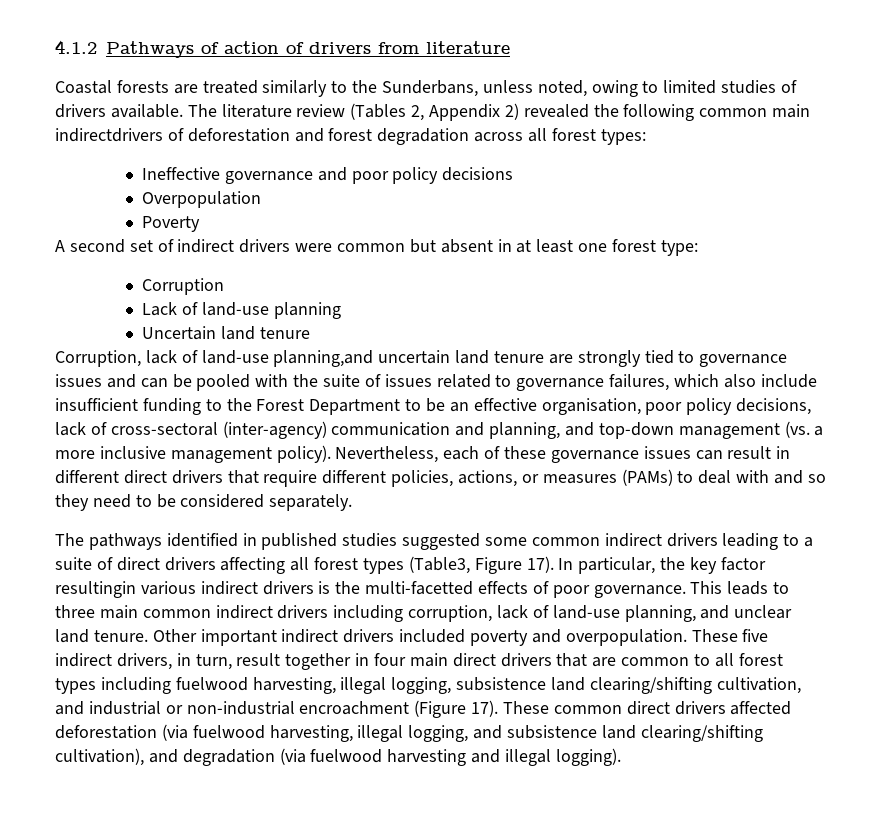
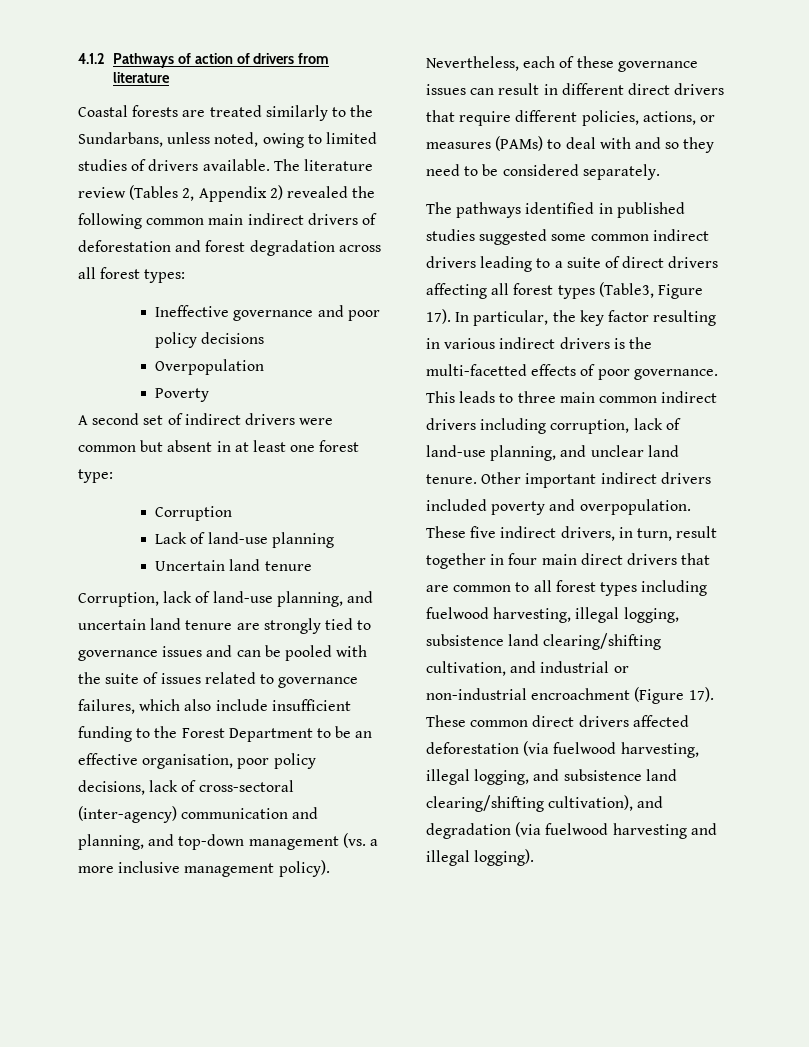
[382,80,479,97] Sunderbans, -> [78,132,163,147] Sundarbans,
[55,128,163,142] indirectdrivers -> [247,213,358,225] indirect drivers
[273,350,374,367] planning,and -> [276,591,373,607] planning, and
[55,581,136,598] resultingin -> [653,310,717,326] [426,338,440,349] resulting in

